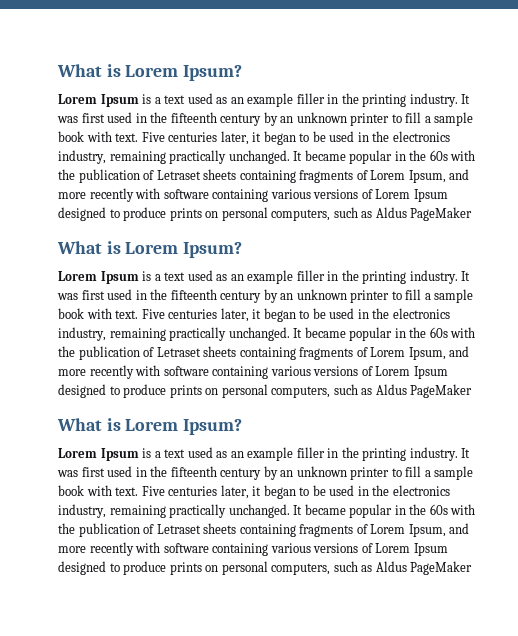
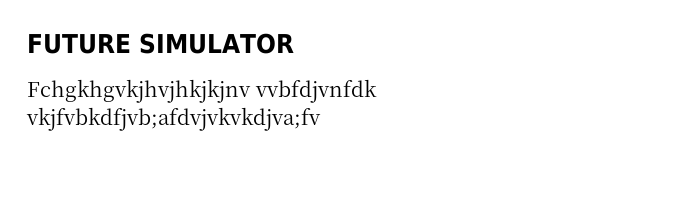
[57,64,243,81] [58,93,471,107] [57,112,474,126] [58,131,450,145] [58,150,476,164] [58,169,470,183] [58,188,448,202] [58,207,473,221] [57,241,243,258] [58,270,471,284] [57,289,474,303] [58,308,450,322] [58,327,476,341] [58,346,470,360] [58,365,448,379] [58,384,473,398] [57,418,243,435] [58,447,471,461] [57,466,474,480] [58,485,450,499] [58,504,476,518] [58,523,470,537] [58,542,448,556] [58,561,473,575] What is Lorem Ipsum? // Lorem Ipsum is a text used as an example filler in the printing industry. It was first used in the fifteenth century by an unknown printer to fill a sample book with text. Five centuries later, it began to be used in the electronics industry, remaining practically unchanged. It became popular in the 60s with the publication of Letraset sheets containing fragments of Lorem Ipsum, and more recently with software containing various versions of Lorem Ipsum designed to produce prints on personal computers, such as Aldus PageMaker // What is Lorem Ipsum? // Lorem Ipsum is a text used as an example filler in the printing industry. It was first used in the fifteenth century by an unknown printer to fill a sample book with text. Five centuries later, it began to be used in the electronics industry, remaining practically unchanged. It became popular in the 60s with the publication of Letraset sheets containing fragments of Lorem Ipsum, and more recently with software containing various versions of Lorem Ipsum designed to produce prints on personal computers, such as Aldus PageMaker // What is Lorem Ipsum? // Lorem Ipsum is a text used as an example filler in the printing industry. It was first used in the fifteenth century by an unknown printer to fill a sample book with text. Five centuries later, it began to be used in the electronics industry, remaining practically unchanged. It became popular in the 60s with the publication of Letraset sheets containing fragments of Lorem Ipsum, and more recently with software containing various versions of Lorem Ipsum designed to produce prints on personal computers, such as Aldus PageMaker -> [27,33,294,54] [27,79,377,103] [26,107,321,131] FUTURE SIMULATOR // Fchgkhgvkjhvjhkjkjnv vvbfdjvnfdk vkjfvbkdfjvb;afdvjvkvkdjva;fv

